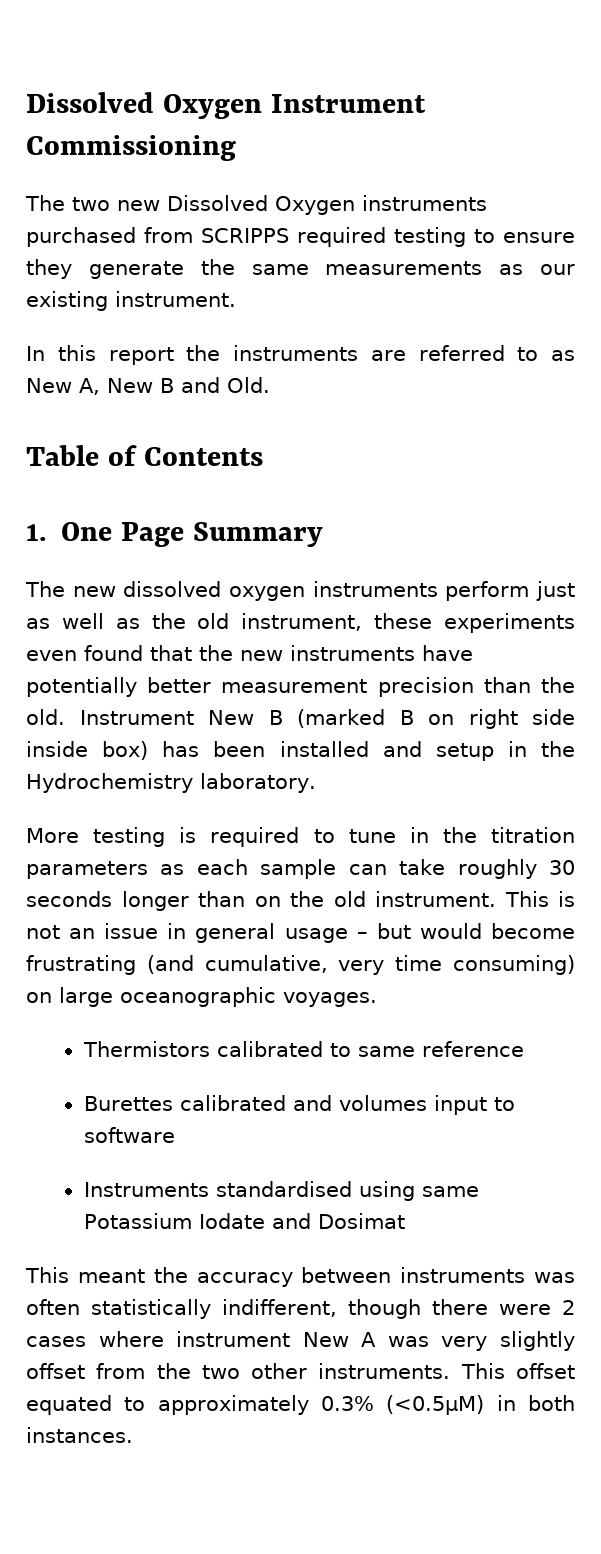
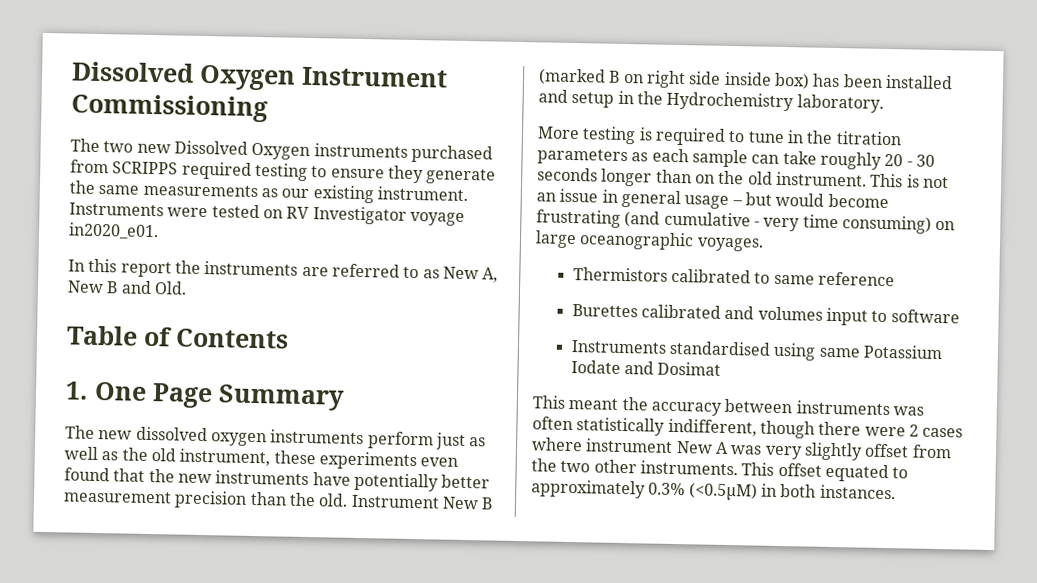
(236, 299) none -> [69,202,465,226] [68,222,159,240] Instruments were tested on RV Investigator voyage in2020_e01.
(537, 869) none -> [884,153,913,167] 20 -
[204,955,328,973] cumulative, -> [663,211,760,227] cumulative -

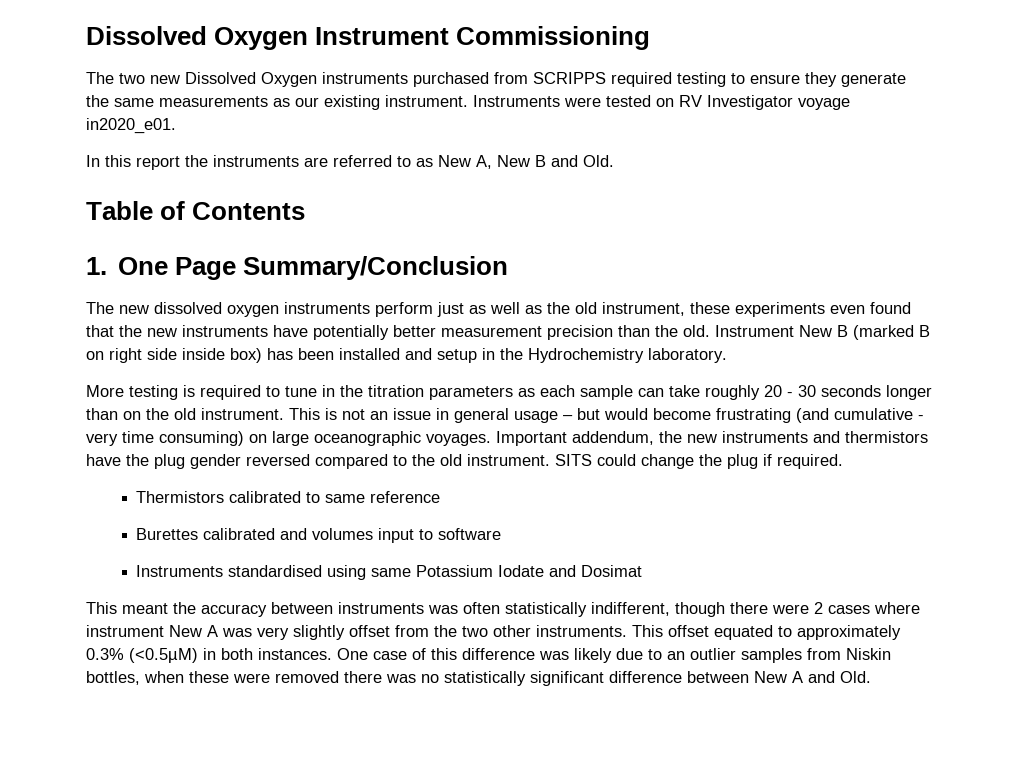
[218,384,345,411] Summary -> [243,256,509,280] Summary/Conclusion
(764, 244) none -> [496,431,928,446] [86,454,843,469] Important addendum, the new instruments and thermistors have the plug gender reversed compared to the old instrument. SITS could change the plug if required.
(896, 492) none -> [337,648,891,663] [86,671,871,686] One case of this difference was likely due to an outlier samples from Niskin bottles, when these were removed there was no statistically significant difference between New A and Old.

